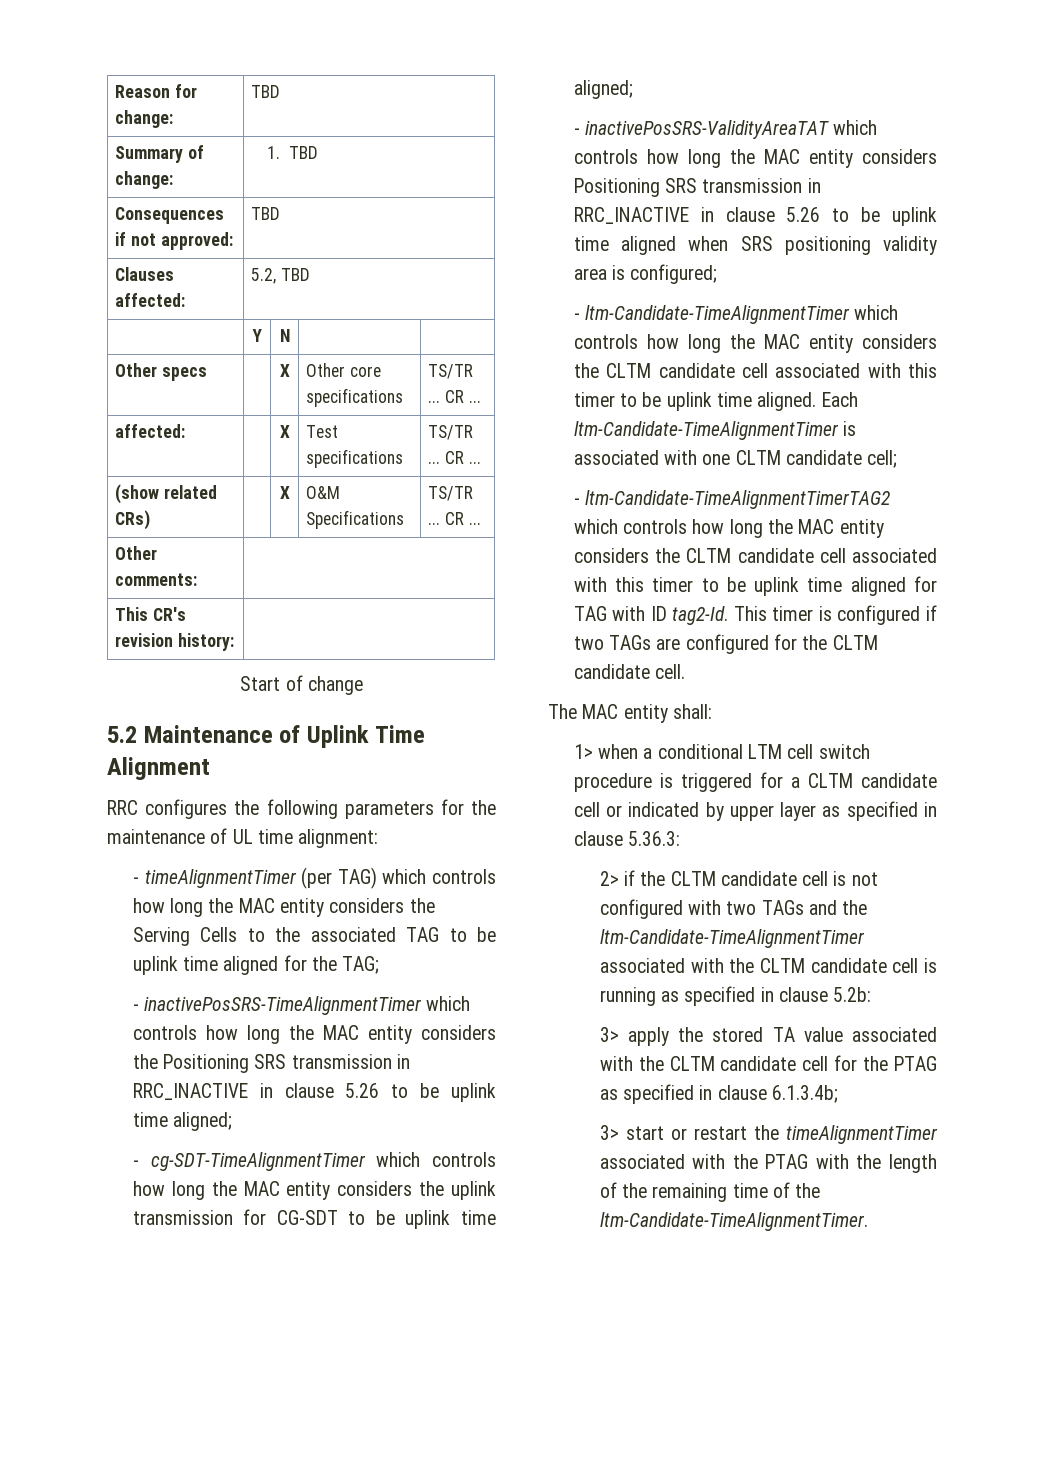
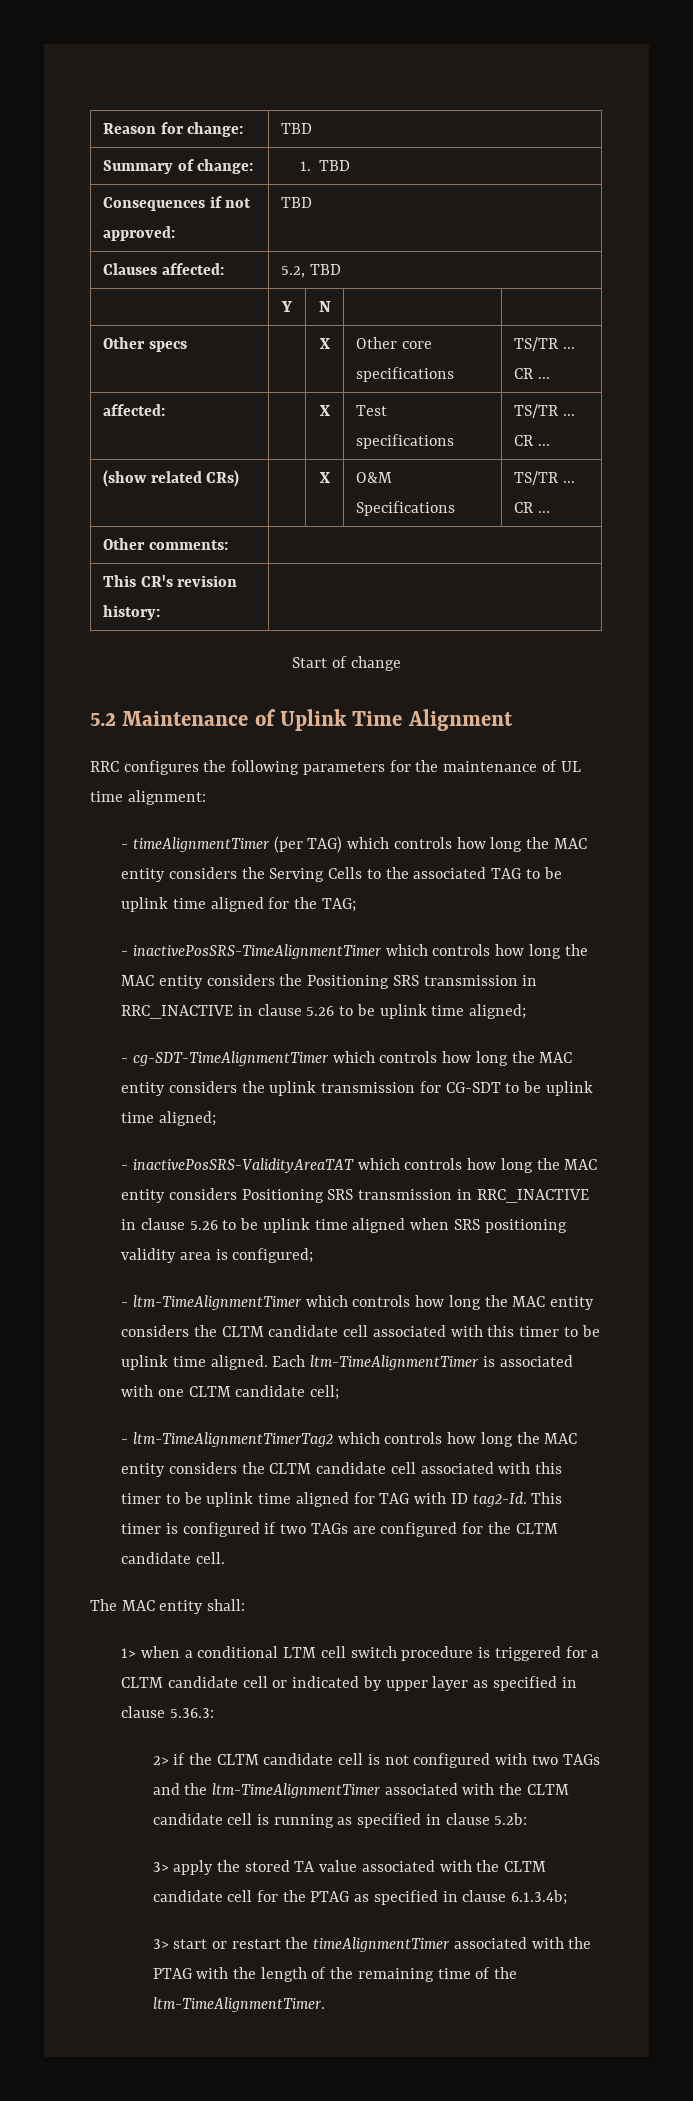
[585,305,851,324] ltm-Candidate-TimeAlignmentTimer -> [132,1295,302,1310] ltm-TimeAlignmentTimer
[573,421,839,440] ltm-Candidate-TimeAlignmentTimer -> [310,1355,480,1370] ltm-TimeAlignmentTimer
[585,490,891,509] ltm-Candidate-TimeAlignmentTimerTAG2 -> [132,1432,333,1447] ltm-TimeAlignmentTimerTag2
[599,929,865,948] ltm-Candidate-TimeAlignmentTimer -> [211,1783,381,1798] ltm-TimeAlignmentTimer
[599,1212,868,1231] ltm-Candidate-TimeAlignmentTimer. -> [152,1997,325,2012] ltm-TimeAlignmentTimer.

